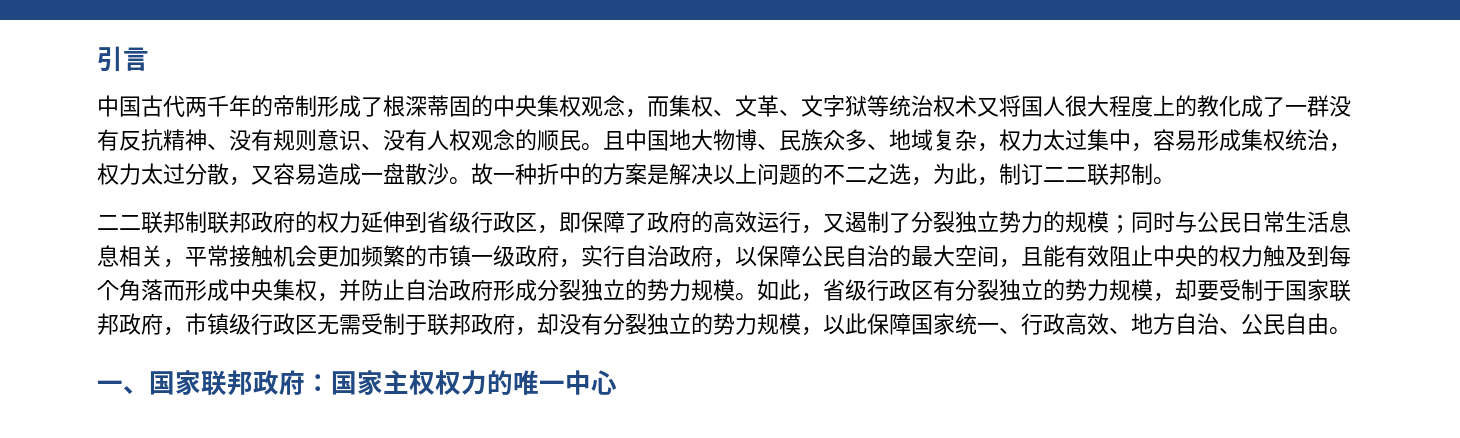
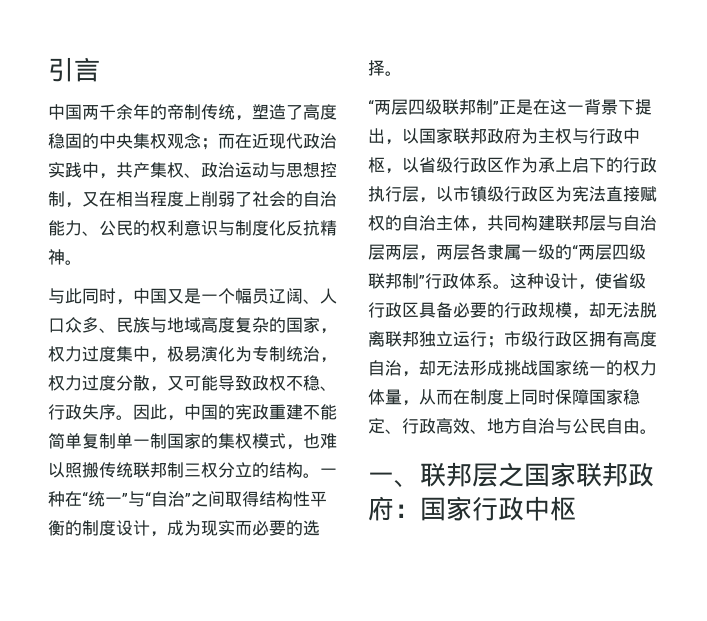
[141,95,1351,118] [97,129,1285,152] 古代两千年的帝制形成了根深蒂固的中央集权观念，而集权、文革、文字狱等统治权术又将国人很大程度上的教化成了一群没有反抗精神、没有规则意识、没有人权观念的顺民。且中国地大物博、民族众多、地域复杂，权力太过集中，容易形成集权 -> [82,103,337,121] [48,133,337,150] [48,162,337,179] [48,191,337,208] [48,220,337,236] [48,249,82,265] [48,288,337,305] [48,317,337,334] [48,346,286,363] 两千余年的帝制传统，塑造了高度稳固的中央集权观念；而在近现代政治实践中，共产集权、政治运动与思想控制，又在相当程度上削弱了社会的自治能力、公民的权利意识与制度化反抗精神。 // 与此同时，中国又是一个幅员辽阔、人口众多、民族与地域高度复杂的国家，权力过度集中，极易演化为专制
[141,163,185,185] 太过 -> [82,375,116,391] 过度
[273,163,1175,186] [97,211,1351,234] [97,245,1351,268] [97,279,1351,302] [97,313,867,336] 容易造成一盘散沙。故一种折中的方案是解决以上问题的不二之选，为此，制订二二联邦制。 // 二二联邦制联邦政府的权力延伸到省级行政区，即保障了政府的高效运行，又遏制了分裂独立势力的规模；同时与公民日常生活息息相关，平常接触机会更加频繁的市镇一级政府，实行自治政府，以保障公民自治的最大空间，且能有效阻止中央的权力触及到每个角落而形成中央集权，并防止自治政府形成分裂独立的势力规模。如此，省级行政区有分裂独立的势力规模，却要受制于国家联邦政府，市镇级行政区无需受制于联邦政府，却没有分裂独立的势力规模，以此 -> [184,375,337,391] [48,404,337,421] [48,433,337,450] [48,462,337,478] [48,491,327,507] [48,520,320,537] [368,60,402,76] [368,99,652,115] [368,128,640,145] [368,157,657,174] [368,186,657,203] [368,215,657,232] [368,244,646,261] [368,273,646,290] [368,302,657,319] [368,331,657,348] [368,360,657,377] [368,389,555,406] 可能导致政权不稳、行政失序。因此，中国的宪政重建不能简单复制单一制国家的集权模式，也难以照搬传统联邦制三权分立的结构。一种在“统一”与“自治”之间取得结构性平衡的制度设计，成为现实而必要的选择。 // “两层四级联邦制”正是在这一背景下提出，以国家联邦政府为主权与行政中枢，以省级行政区作为承上启下的行政执行层，以市镇级行政区为宪法直接赋权的自治主体，共同构建联邦层与自治层两层，两层各隶属一级的“两层四级联邦制”行政体系。这种设计，使省级行政区具备必要的行政规模，却无法脱离联邦独立运行；市级行政区拥有高度自治，却无法形成挑战国家统一的权力体量，从而在制度上同时
[955,313,999,335] 统一 -> [623,389,640,405] [368,418,385,434] 稳定
[1219,327,1241,334] 、 -> [555,418,572,434] 与
(149, 390) none -> [420,462,524,487] 联邦层之
[383,370,617,395] 主权权力的唯一中心 -> [472,496,576,521] 行政中枢

